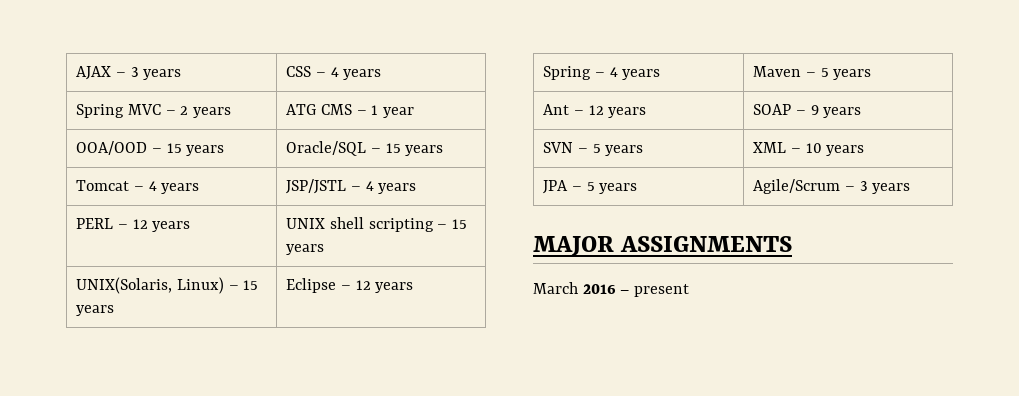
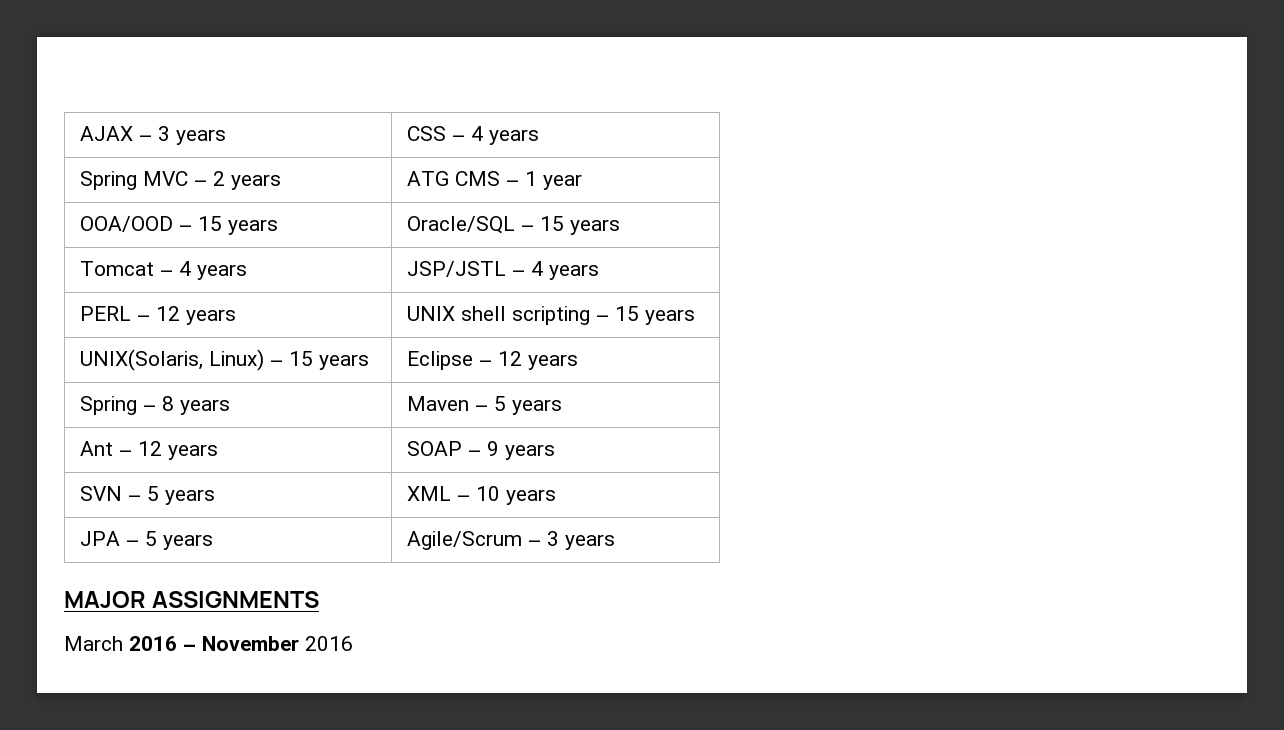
[609,67,618,77] 4 -> [162,396,175,411] 8
[634,284,690,297] present -> [202,636,353,651] November 2016

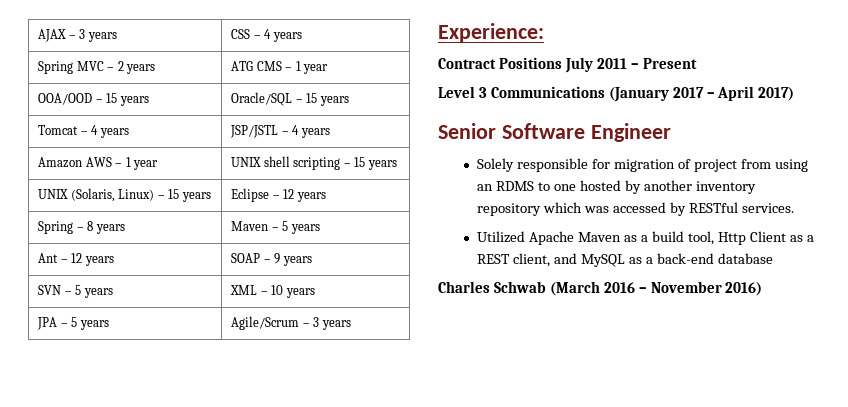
[80,306,237,325] PERL – 12 years -> [38,157,159,170] Amazon AWS – 1 year
[80,349,204,371] UNIX(Solaris, -> [38,188,115,202] UNIX (Solaris,
[64,591,320,608] [64,636,123,651] MAJOR ASSIGNMENTS // March -> [438,23,544,42] [438,57,697,73] [438,86,795,102] [438,123,671,142] [477,158,808,172] [477,180,756,194] [477,202,794,216] [477,231,814,245] [477,253,773,267] [438,281,600,296] Experience: // Contract Positions July 2011 – Present // Level 3 Communications (January 2017 – April 2017) // Senior Software Engineer // Solely responsible for migration of project from using an RDMS to one hosted by another inventory repository which was accessed by RESTful services. // Utilized Apache Maven as a build tool, Http Client as a REST client, and MySQL as a back-end database // Charles Schwab (March
[305,636,353,651] 2016 -> [725,282,763,296] 2016)

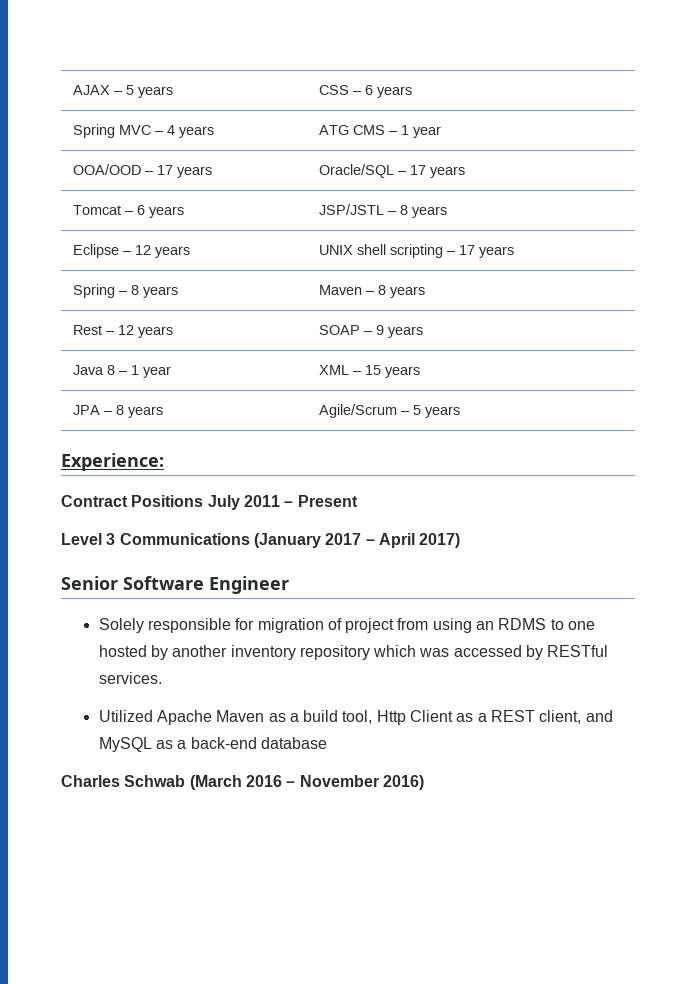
[79,29,86,39] 3 -> [125,85,134,95] 5
[264,29,272,39] 4 -> [364,85,373,95] 6
[117,61,124,71] 2 -> [166,125,175,135] 4
[106,93,118,103] 15 -> [156,165,173,175] 17
[306,93,318,103] 15 -> [409,165,426,175] 17
[91,125,99,135] 4 -> [136,205,145,215] 6
[292,125,330,138] [38,157,159,170] 4 years // Amazon AWS – 1 year -> [399,205,447,218] [72,244,190,258] 8 years // Eclipse – 12 years
[354,157,397,170] [38,188,211,202] [231,188,295,202] 15 years // UNIX (Solaris, Linux) – 15 years | Eclipse – 12 -> [458,245,475,255] 17
[282,221,320,234] [38,253,59,263] 5 years // Ant -> [377,285,425,298] [72,325,102,335] 8 years // Rest
[38,285,113,298] SVN – 5 years -> [72,365,171,378] Java 8 – 1 year
[271,285,284,295] 10 -> [364,365,381,375] 15
[71,317,78,327] 5 -> [115,405,124,415] 8
[313,317,320,327] 3 -> [412,405,421,415] 5

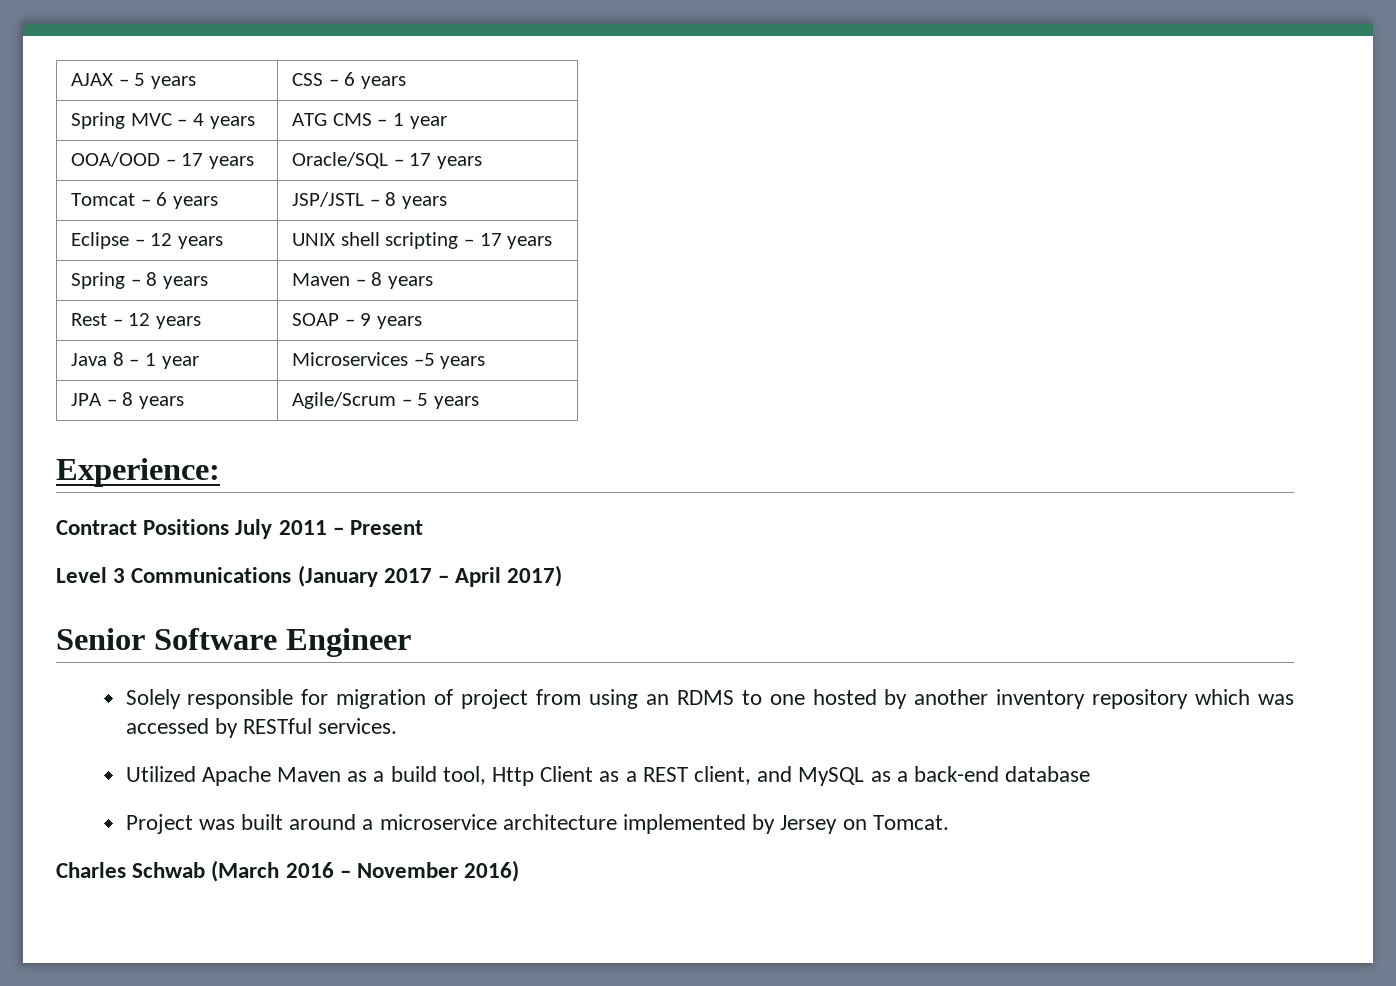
[318,365,381,375] XML – 15 -> [292,352,435,366] Microservices –5
(327, 743) none -> [125,814,949,834] // Project was built around a microservice architecture implemented by Jersey on Tomcat.

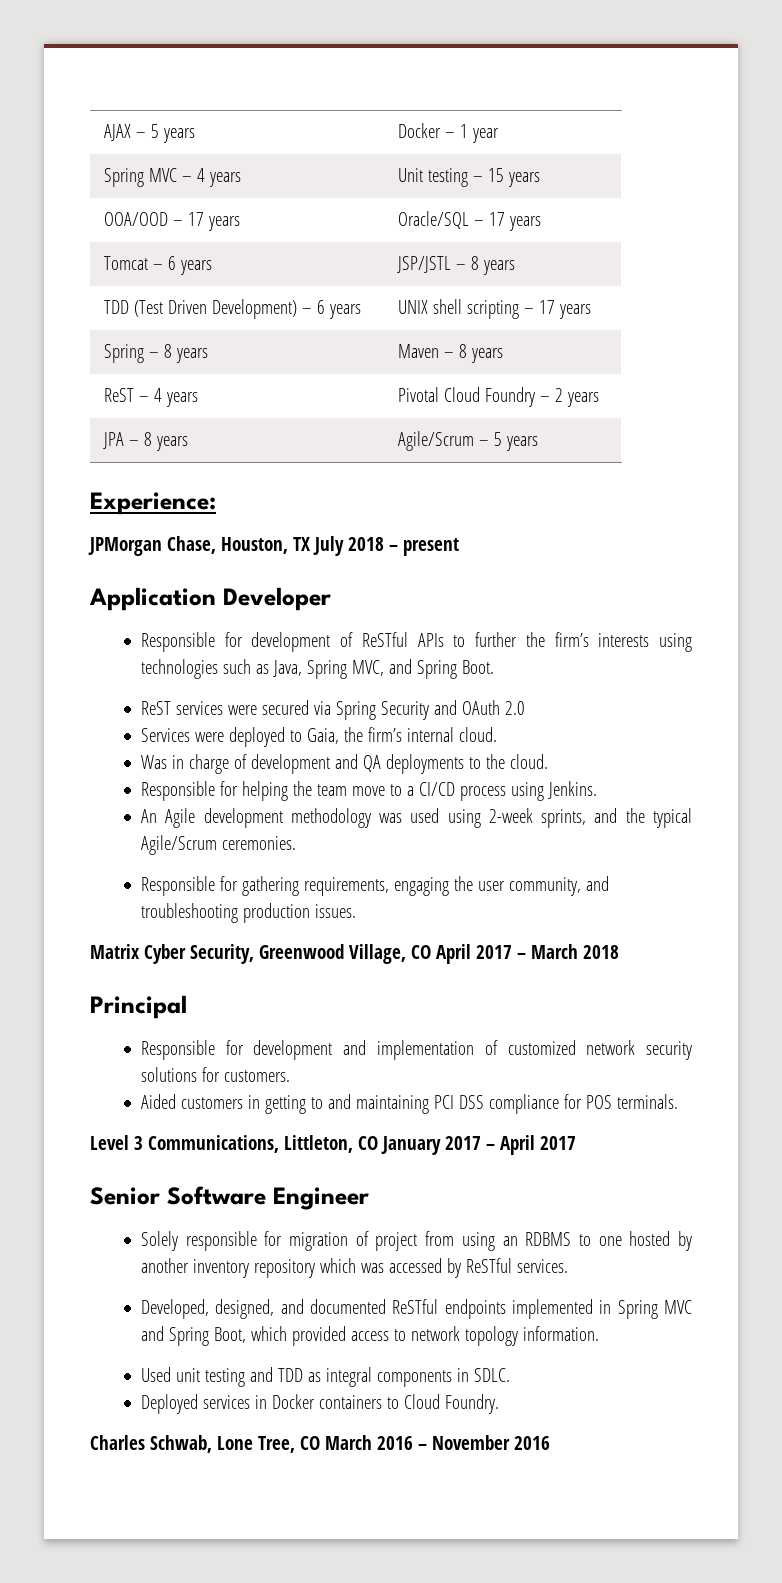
[292,72,406,89] CSS – 6 years -> [397,123,499,143] Docker – 1 year
[292,113,447,129] ATG CMS – 1 year -> [397,168,540,187] Unit testing – 15 years
[71,232,173,249] Eclipse – 12 -> [103,299,325,319] TDD (Test Driven Development) – 6
[71,313,201,329] [292,313,422,329] [71,352,199,369] [292,352,435,366] Rest – 12 years | SOAP – 9 years // Java 8 – 1 year | Microservices –5 -> [103,388,198,407] [397,387,563,407] ReST – 4 years | Pivotal Cloud Foundry – 2
[56,519,424,539] [56,565,378,587] Contract Positions July 2011 – Present // Level 3 Communications (January -> [88,536,459,556] [89,587,331,611] [140,632,692,652] [140,659,494,679] [140,700,525,720] [140,727,497,747] [140,754,548,774] [140,781,597,801] [140,808,692,828] [140,835,296,855] [140,876,609,896] [140,903,356,923] [90,944,619,964] [90,995,187,1019] [140,1040,693,1060] [140,1067,290,1082] [140,1094,678,1114] [90,1135,441,1155] JPMorgan Chase, Houston, TX July 2018 – present // Application Developer // Responsible for development of ReSTful APIs to further the firm’s interests using technologies such as Java, Spring MVC, and Spring Boot. // ReST services were secured via Spring Security and OAuth 2.0 // Services were deployed to Gaia, the firm’s internal cloud. // Was in charge of development and QA deployments to the cloud. // Responsible for helping the team move to a CI/CD process using Jenkins. // An Agile development methodology was used using 2-week sprints, and the typical Agile/Scrum ceremonies. // Responsible for gathering requirements, engaging the user community, and troubleshooting production issues. // Matrix Cyber Security, Greenwood Village, CO April 2017 – March 2018 // Principal // Responsible for development and implementation of customized network security solutions for customers. // Aided customers in getting to and maintaining PCI DSS compliance for POS terminals. // Level 3 Communications, Littleton, CO January
[507,565,563,587] 2017) -> [539,1136,576,1150] 2017
[676,690,734,705] RDMS -> [525,1232,572,1246] RDBMS
[242,718,312,734] RESTful -> [465,1258,512,1273] ReSTful
[125,766,1091,786] [125,814,949,834] [56,860,280,882] Utilized Apache Maven as a build tool, Http Client as a REST client, and MySQL as a back-end database // Project was built around a microservice architecture implemented by Jersey on Tomcat. // Charles Schwab (March -> [140,1299,692,1319] [140,1326,599,1346] [140,1367,510,1387] [140,1394,499,1414] [90,1435,372,1453] Developed, designed, and documented ReSTful endpoints implemented in Spring MVC and Spring Boot, which provided access to network topology information. // Used unit testing and TDD as integral components in SDLC. // Deployed services in Docker containers to Cloud Foundry. // Charles Schwab, Lone Tree, CO March
[464,860,520,882] 2016) -> [513,1436,550,1450] 2016

